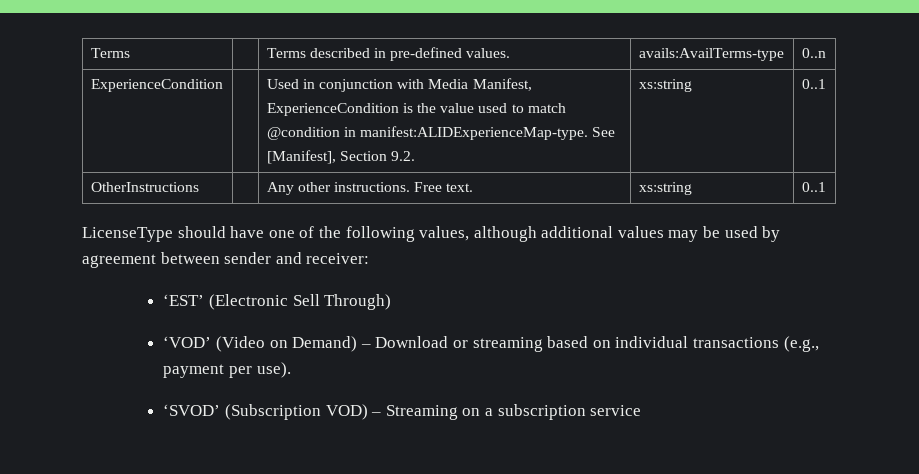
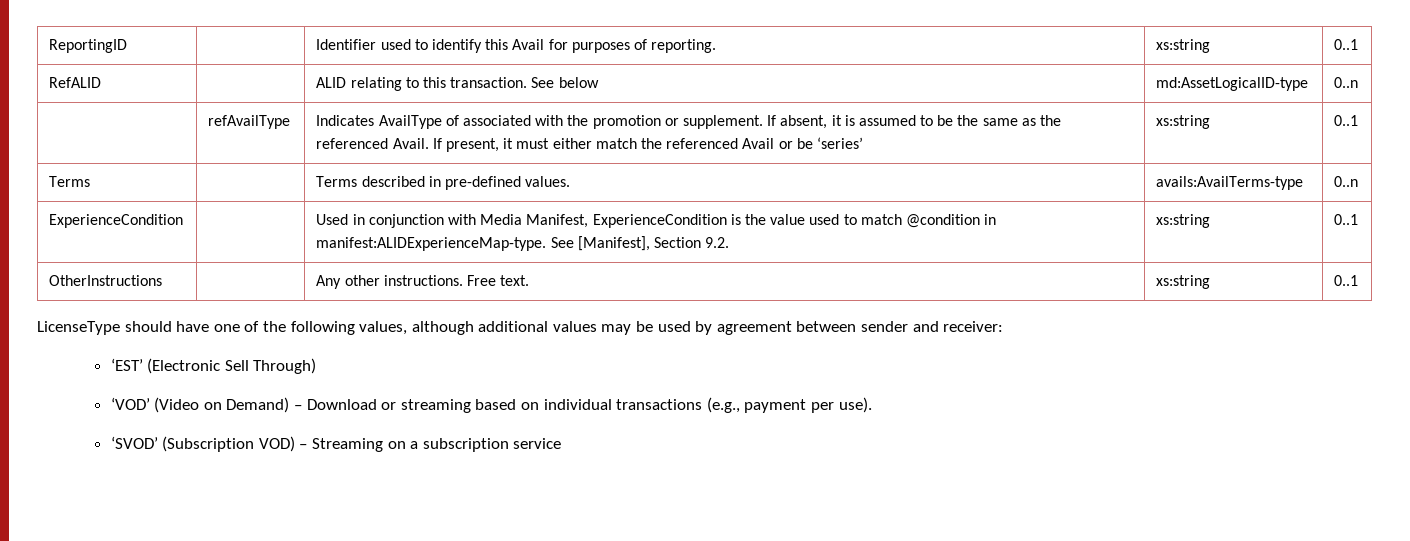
(90, 53) none -> [49,39,128,53] [316,39,717,53] [1156,39,1211,53] [1334,39,1359,50] [49,77,102,88] [316,77,599,91] [1156,77,1309,91] [1334,77,1359,88] [208,115,291,129] [316,115,1061,129] [316,137,863,152] [1156,115,1211,129] [1334,115,1359,126] ReportingID | | Identifier used to identify this Avail for purposes of reporting. | xs:string | 0..1 // RefALID | | ALID relating to this transaction. See below | md:AssetLogicalID-type | 0..n // | refAvailType | Indicates AvailType of associated with the promotion or supplement. If absent, it is assumed to be the same as the referenced Avail. If present, it must either match the referenced Avail or be ‘series’ | xs:string | 0..1 //

